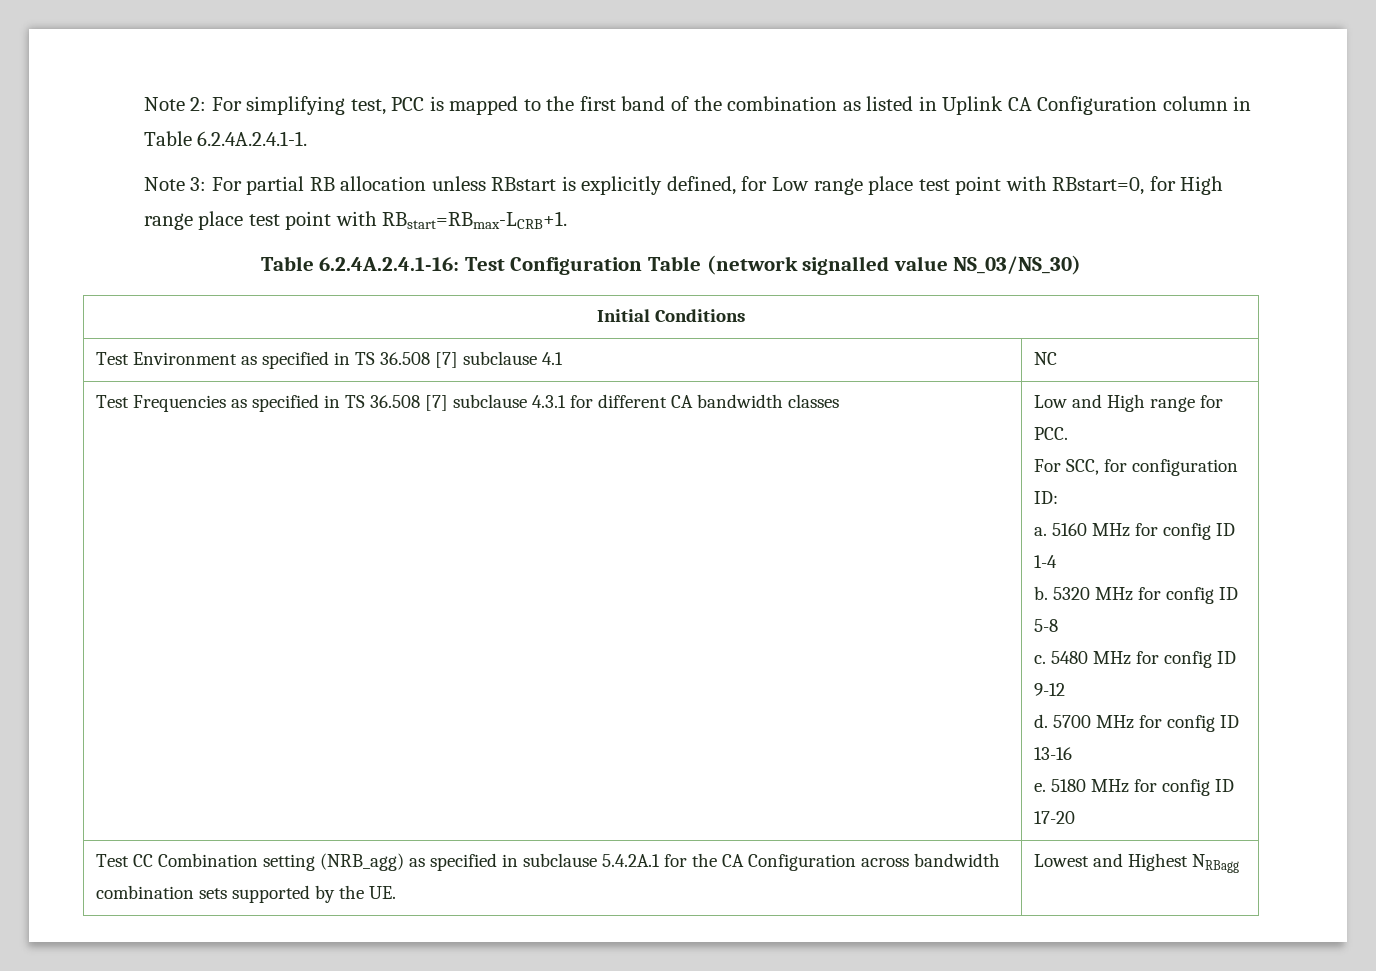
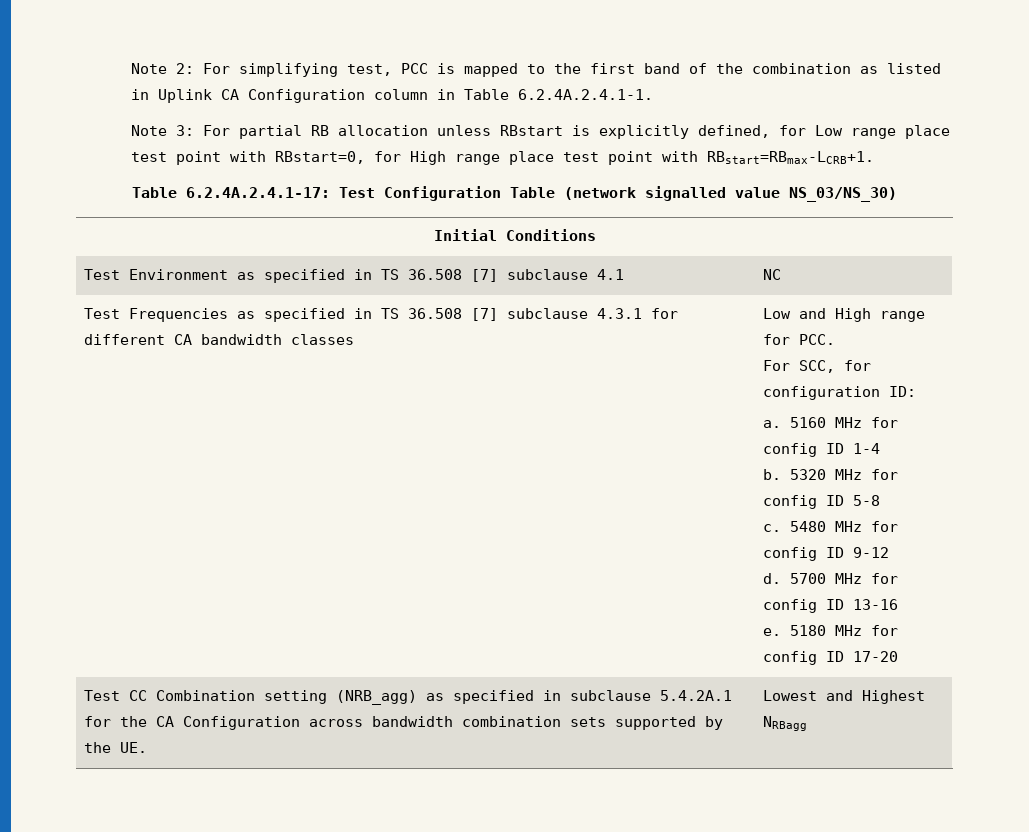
[319,257,460,271] 6.2.4A.2.4.1-16: -> [186,187,330,198] 6.2.4A.2.4.1-17:

